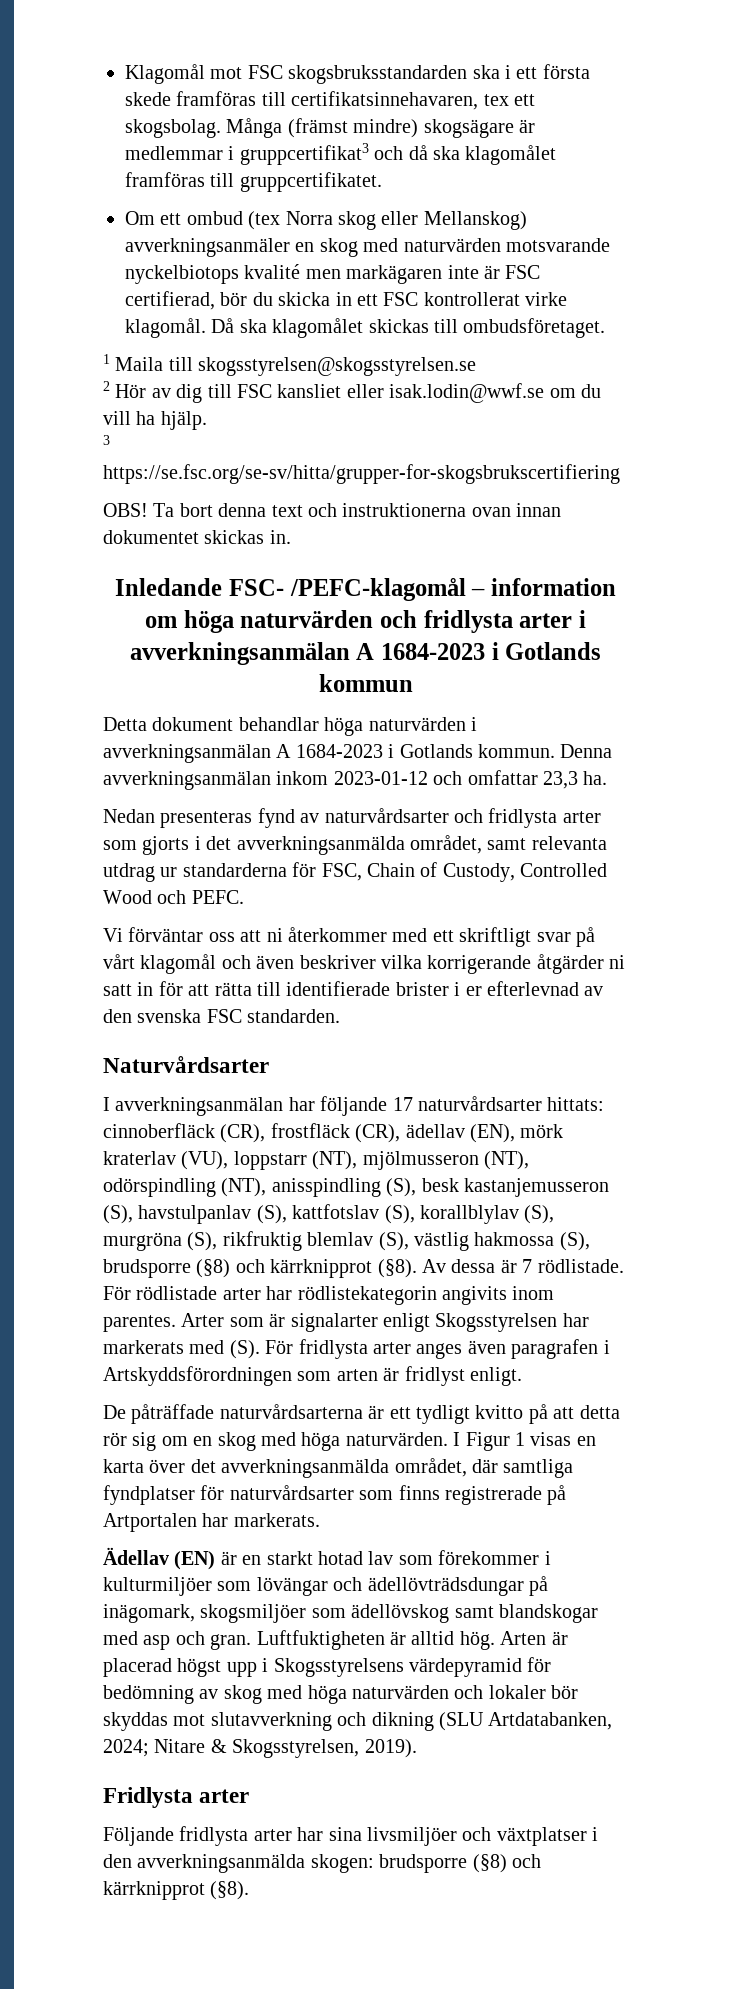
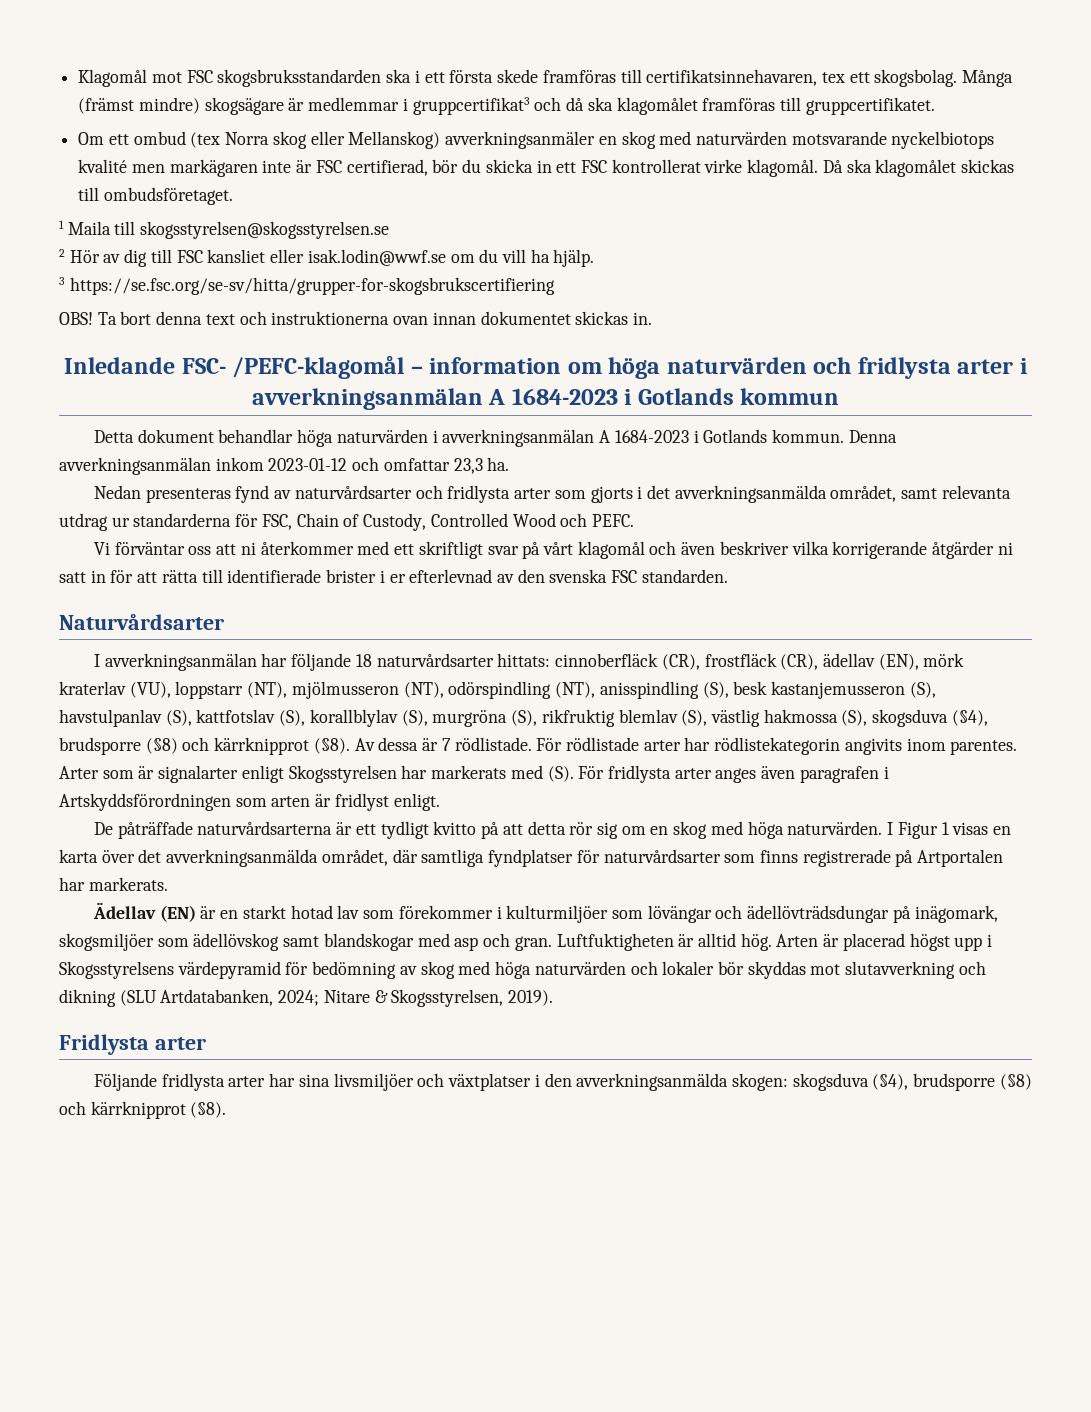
[392,1097,413,1111] 17 -> [355,654,372,667] 18
(590, 1241) none -> [872,709,988,727] skogsduva (§4),
(374, 1863) none -> [792,1073,909,1091] skogsduva (§4),

